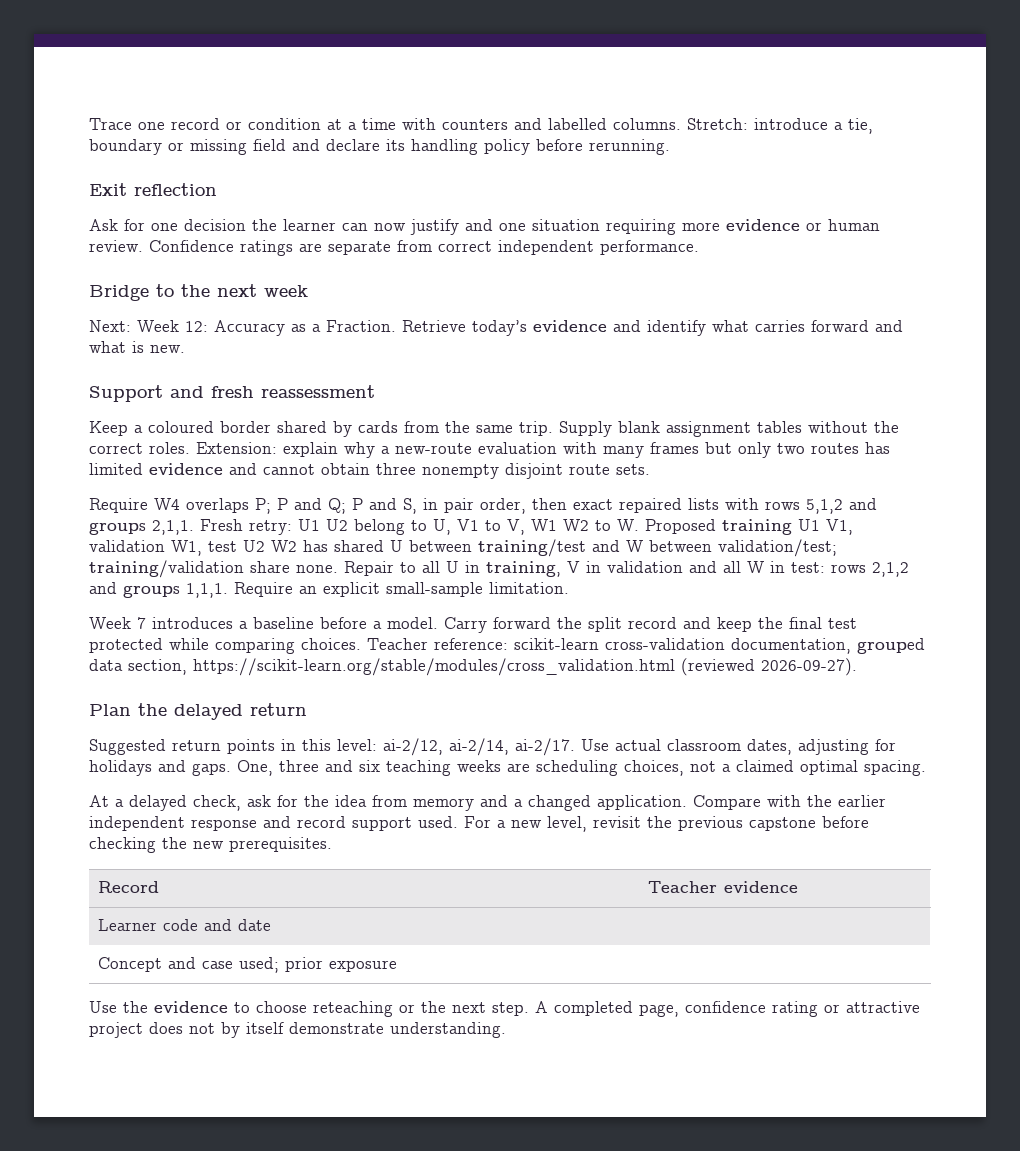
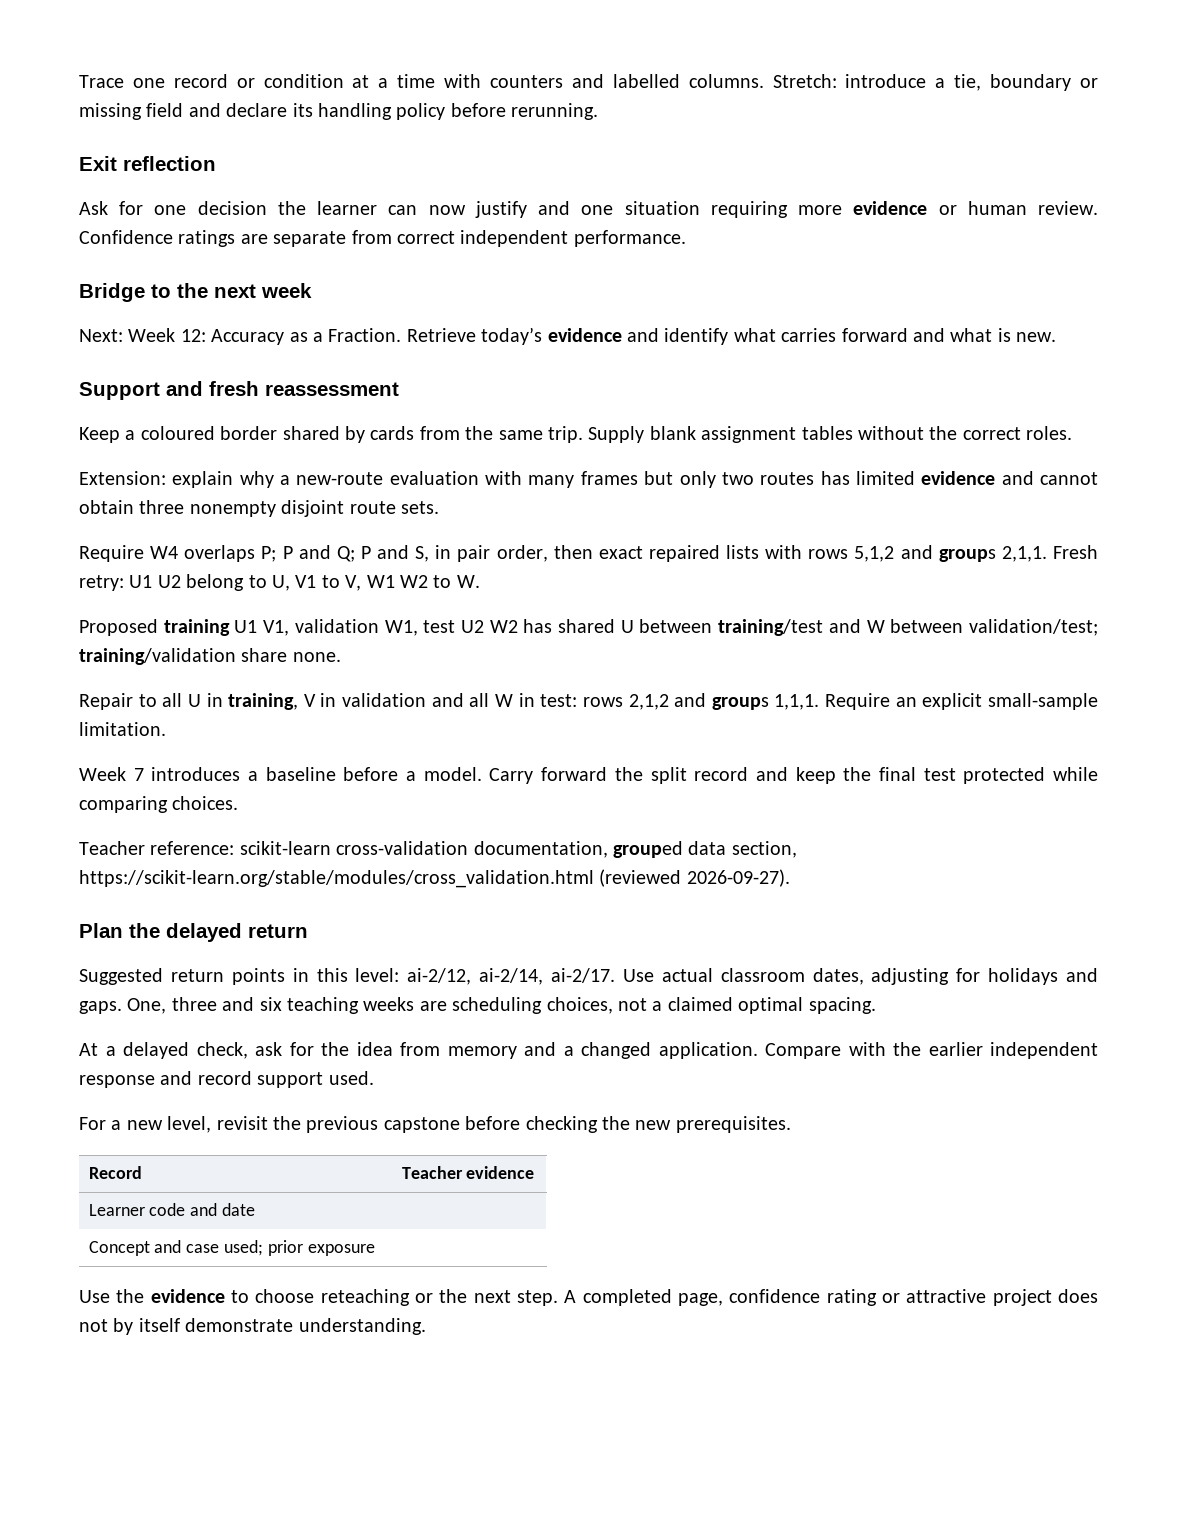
(190, 448) none -> (1073, 433) //
(639, 525) none -> (480, 581) //
(338, 569) none -> (341, 657) //
(361, 644) none -> (239, 803) //
(458, 822) none -> (374, 1078) //

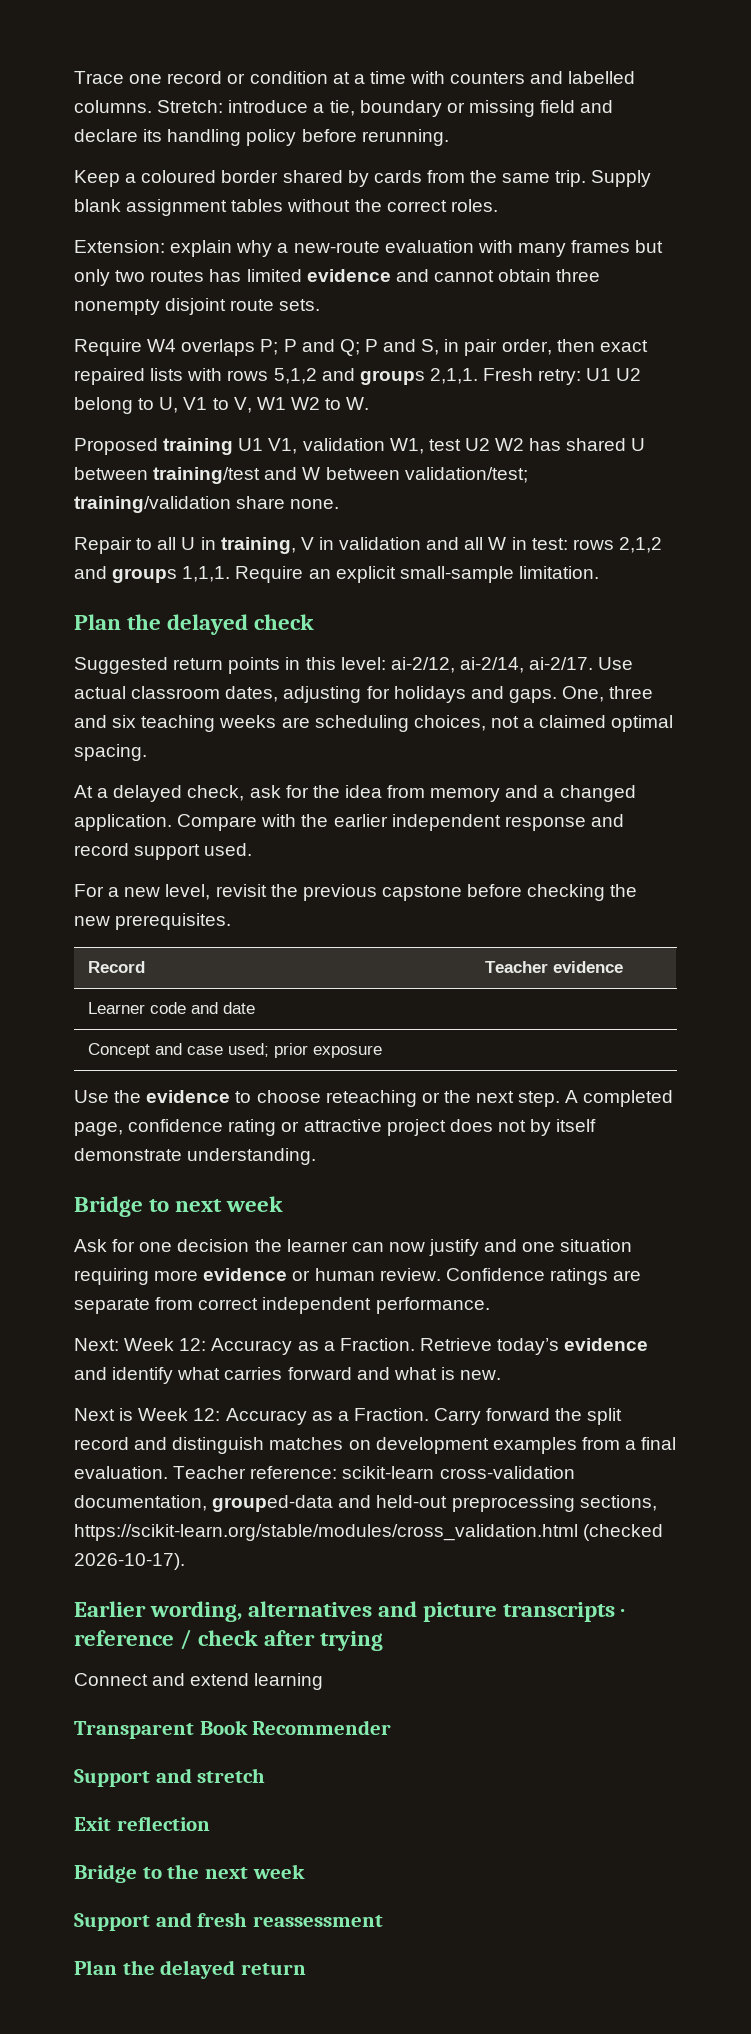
[79,156,216,171] [79,201,1098,218] [79,230,686,247] [79,283,312,302] [79,327,1057,345] [79,381,399,400] // Exit reflection // Ask for one decision the learner can now justify and one situation requiring more evidence or human review. Confidence ratings are separate from correct independent performance. // Bridge to the next week // Next: Week 12: Accuracy as a Fraction. Retrieve today’s evidence and identify what carries forward and what is new. // Support and fresh reassessment -> (449, 137) none
[79,767,1099,784] [79,796,239,813] [79,841,797,858] [79,869,790,888] [79,923,308,942] // Week 7 introduces a baseline before a model. Carry forward the split record and keep the final test protected while comparing choices. // Teacher reference: scikit-learn cross-validation documentation, grouped data section, https://scikit-learn.org/stable/modules/cross_validation.html (reviewed 2026-09-27). // Plan the delayed return -> [74,614,315,635] // Plan the delayed check
(426, 1326) none -> [74,1196,284,1217] [74,1239,633,1256] [74,1268,642,1285] [74,1297,490,1314] [74,1338,649,1355] [74,1367,502,1384] [74,1408,623,1425] [74,1437,677,1454] [74,1466,575,1479] [74,1495,657,1512] [74,1524,664,1541] [74,1553,185,1570] [74,1601,626,1622] [74,1629,384,1651] [74,1673,324,1690] [74,1720,392,1739] [74,1768,266,1787] [74,1816,210,1831] [74,1864,305,1883] [74,1912,384,1931] [74,1960,307,1979] // Bridge to next week // Ask for one decision the learner can now justify and one situation requiring more evidence or human review. Confidence ratings are separate from correct independent performance. // Next: Week 12: Accuracy as a Fraction. Retrieve today’s evidence and identify what carries forward and what is new. // Next is Week 12: Accuracy as a Fraction. Carry forward the split record and distinguish matches on development examples from a final evaluation. Teacher reference: scikit-learn cross-validation documentation, grouped-data and held-out preprocessing sections, https://scikit-learn.org/stable/modules/cross_validation.html (checked 2026-10-17). // Earlier wording, alternatives and picture transcripts · reference / check after trying // Connect and extend learning // Transparent Book Recommender // Support and stretch // Exit reflection // Bridge to the next week // Support and fresh reassessment // Plan the delayed return

